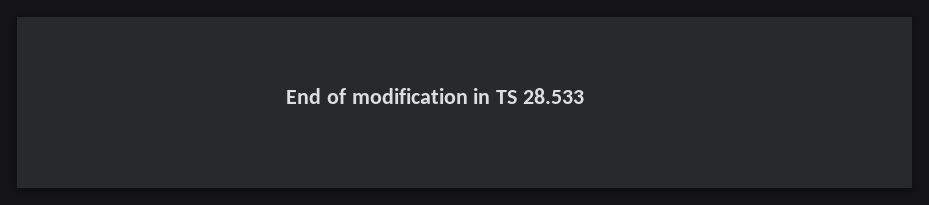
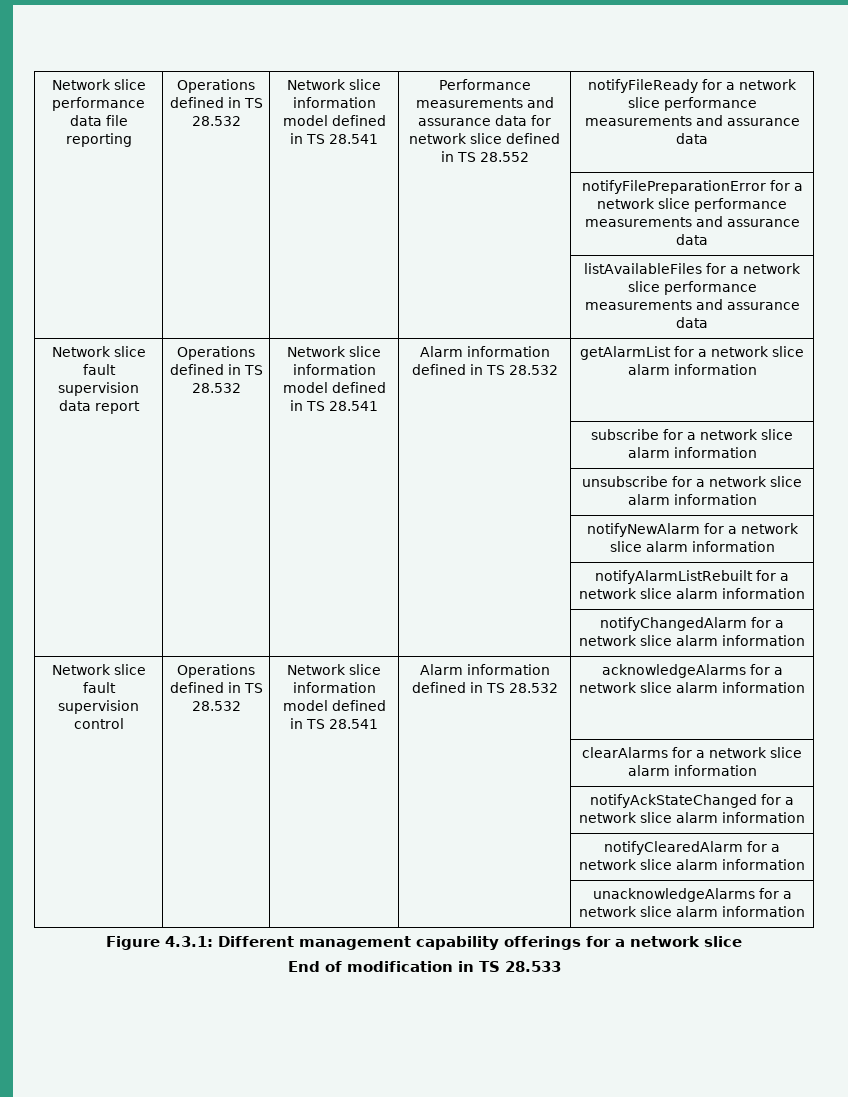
(285, 96) none -> [51,79,146,90] [52,97,145,111] [69,115,128,126] [65,133,132,147] [177,79,255,93] [169,97,263,108] [191,116,241,126] [287,79,381,90] [292,97,376,108] [282,115,386,126] [290,133,378,144] [438,79,531,90] [415,97,554,108] [418,115,551,126] [409,133,560,144] [440,151,529,162] [588,79,797,93] [627,97,757,111] [584,115,800,126] [676,133,708,144] [581,180,803,194] [597,198,787,212] [584,216,800,227] [676,234,708,245] [584,263,801,274] [627,281,757,295] [584,299,800,310] [676,317,708,328] [51,346,146,357] [82,364,116,375] [58,382,139,396] [58,400,140,414] [177,346,255,360] [169,364,263,375] [191,383,241,393] [287,346,381,357] [292,364,376,375] [282,382,386,393] [290,400,378,411] [419,346,550,357] [411,364,558,375] [580,346,804,360] [627,364,757,375] [591,429,793,440] [627,447,757,458] [582,476,802,487] [627,494,757,505] [586,523,799,537] [609,541,775,552] [595,570,789,584] [579,588,805,599] [600,617,784,631] [579,635,805,646] [51,664,146,675] [82,682,116,693] [58,700,139,714] [73,718,124,729] [177,664,255,678] [169,682,263,693] [191,701,241,711] [287,664,381,675] [292,682,376,693] [282,700,386,711] [290,718,378,729] [419,664,550,675] [411,682,558,693] [601,664,783,678] [579,682,805,693] [582,747,802,758] [627,765,757,776] [590,794,794,808] [579,812,805,823] [604,841,780,855] [579,859,805,870] [592,888,792,902] [579,906,805,917] [106,936,742,950] Network slice performance data file reporting | Operations defined in TS 28.532 | Network slice information model defined in TS 28.541 | Performance measurements and assurance data for network slice defined in TS 28.552 | notifyFileReady for a network slice performance measurements and assurance data // | | | | notifyFilePreparationError for a network slice performance measurements and assurance data // | | | | listAvailableFiles for a network slice performance measurements and assurance data // Network slice fault supervision data report | Operations defined in TS 28.532 | Network slice information model defined in TS 28.541 | Alarm information defined in TS 28.532 | getAlarmList for a network slice alarm information // | | | | subscribe for a network slice alarm information // | | | | unsubscribe for a network slice alarm information // | | | | notifyNewAlarm for a network slice alarm information // | | | | notifyAlarmListRebuilt for a network slice alarm information // | | | | notifyChangedAlarm for a network slice alarm information // Network slice fault supervision control | Operations defined in TS 28.532 | Network slice information model defined in TS 28.541 | Alarm information defined in TS 28.532 | acknowledgeAlarms for a network slice alarm information // | | | | clearAlarms for a network slice alarm information // | | | | notifyAckStateChanged for a network slice alarm information // | | | | notifyClearedAlarm for a network slice alarm information // | | | | unacknowledgeAlarms for a network slice alarm information // Figure 4.3.1: Different management capability offerings for a network slice //

